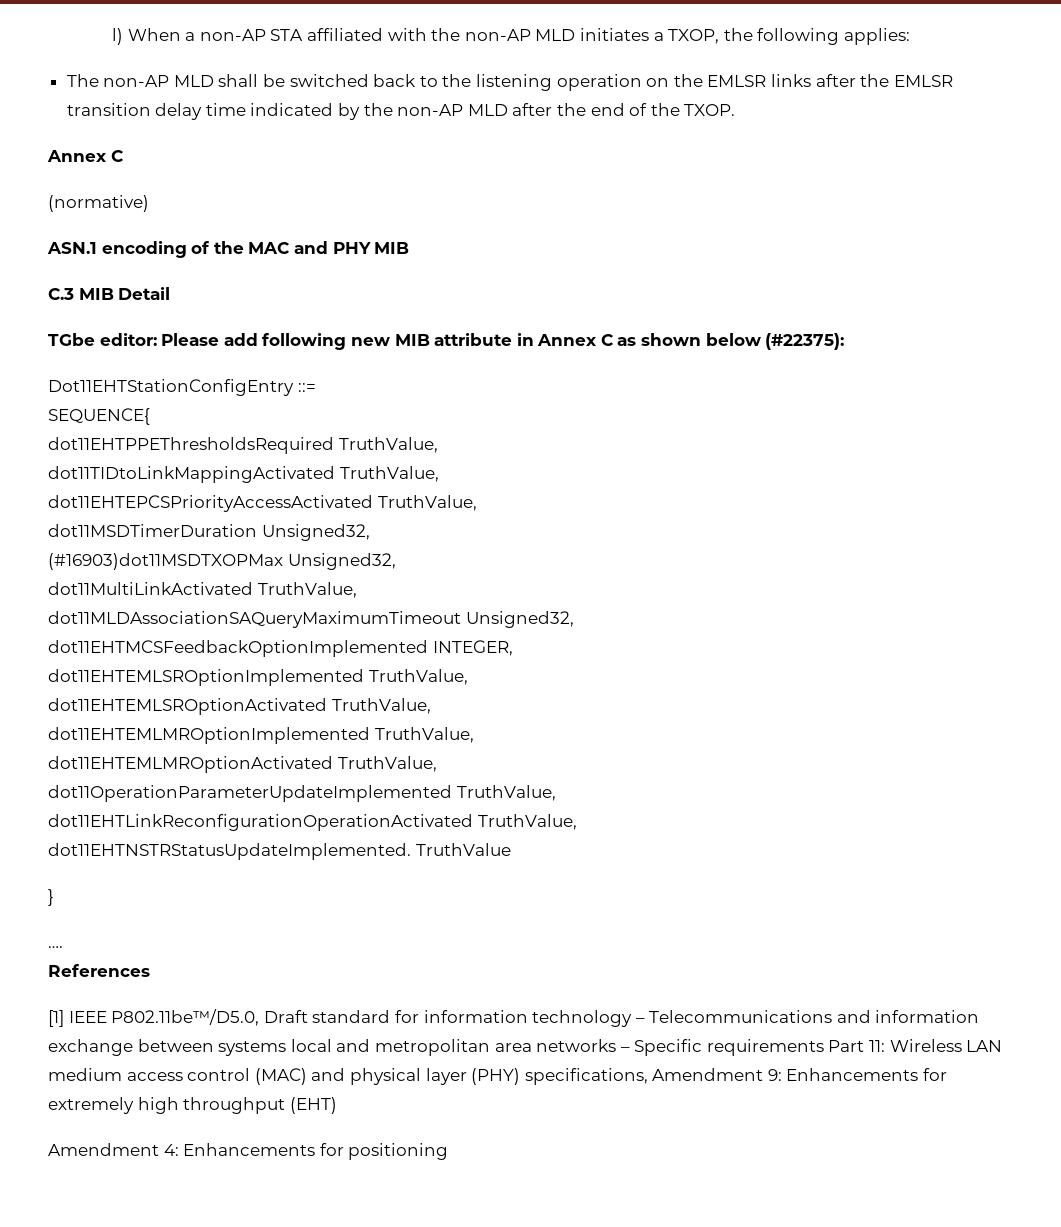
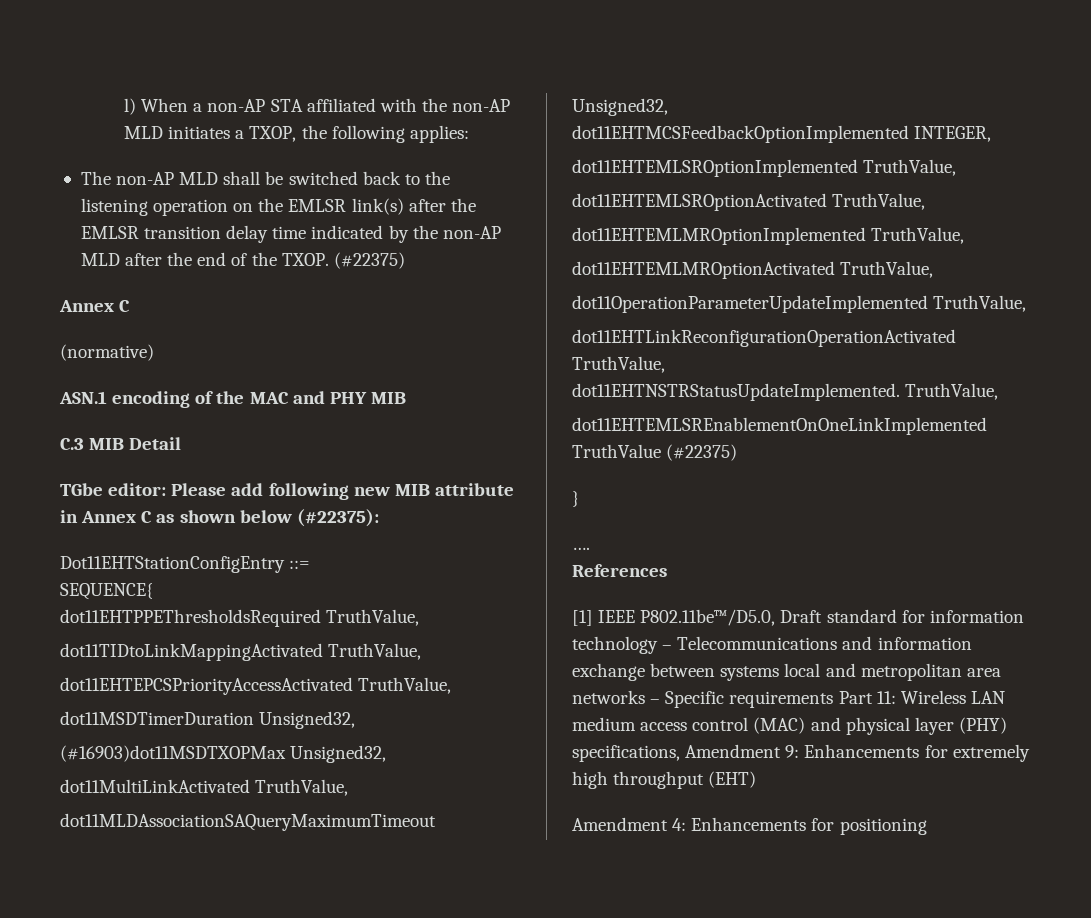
[770,74,811,87] links -> [351,198,404,215] link(s)
(736, 110) none -> [333,252,405,269] (#22375)
(411, 851) none -> [905,383,999,400] [572,417,987,435] TruthValue, // dot11EHTEMLSREnablementOnOneLinkImplemented
(511, 849) none -> [666,444,738,461] (#22375)

